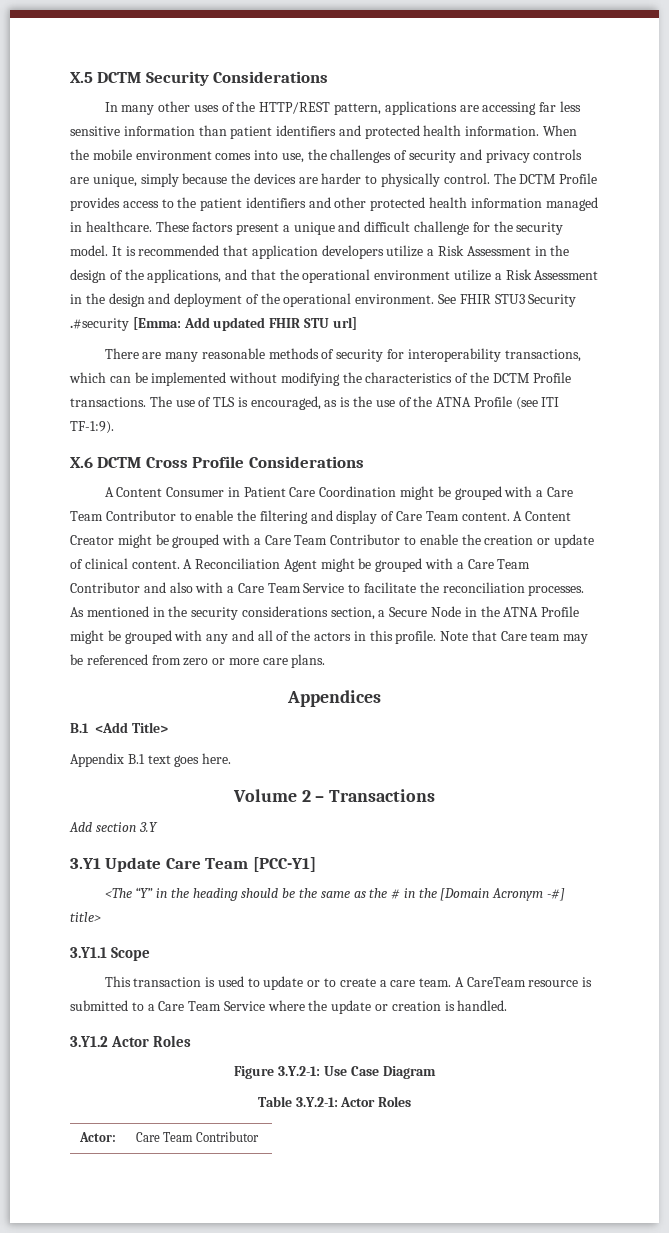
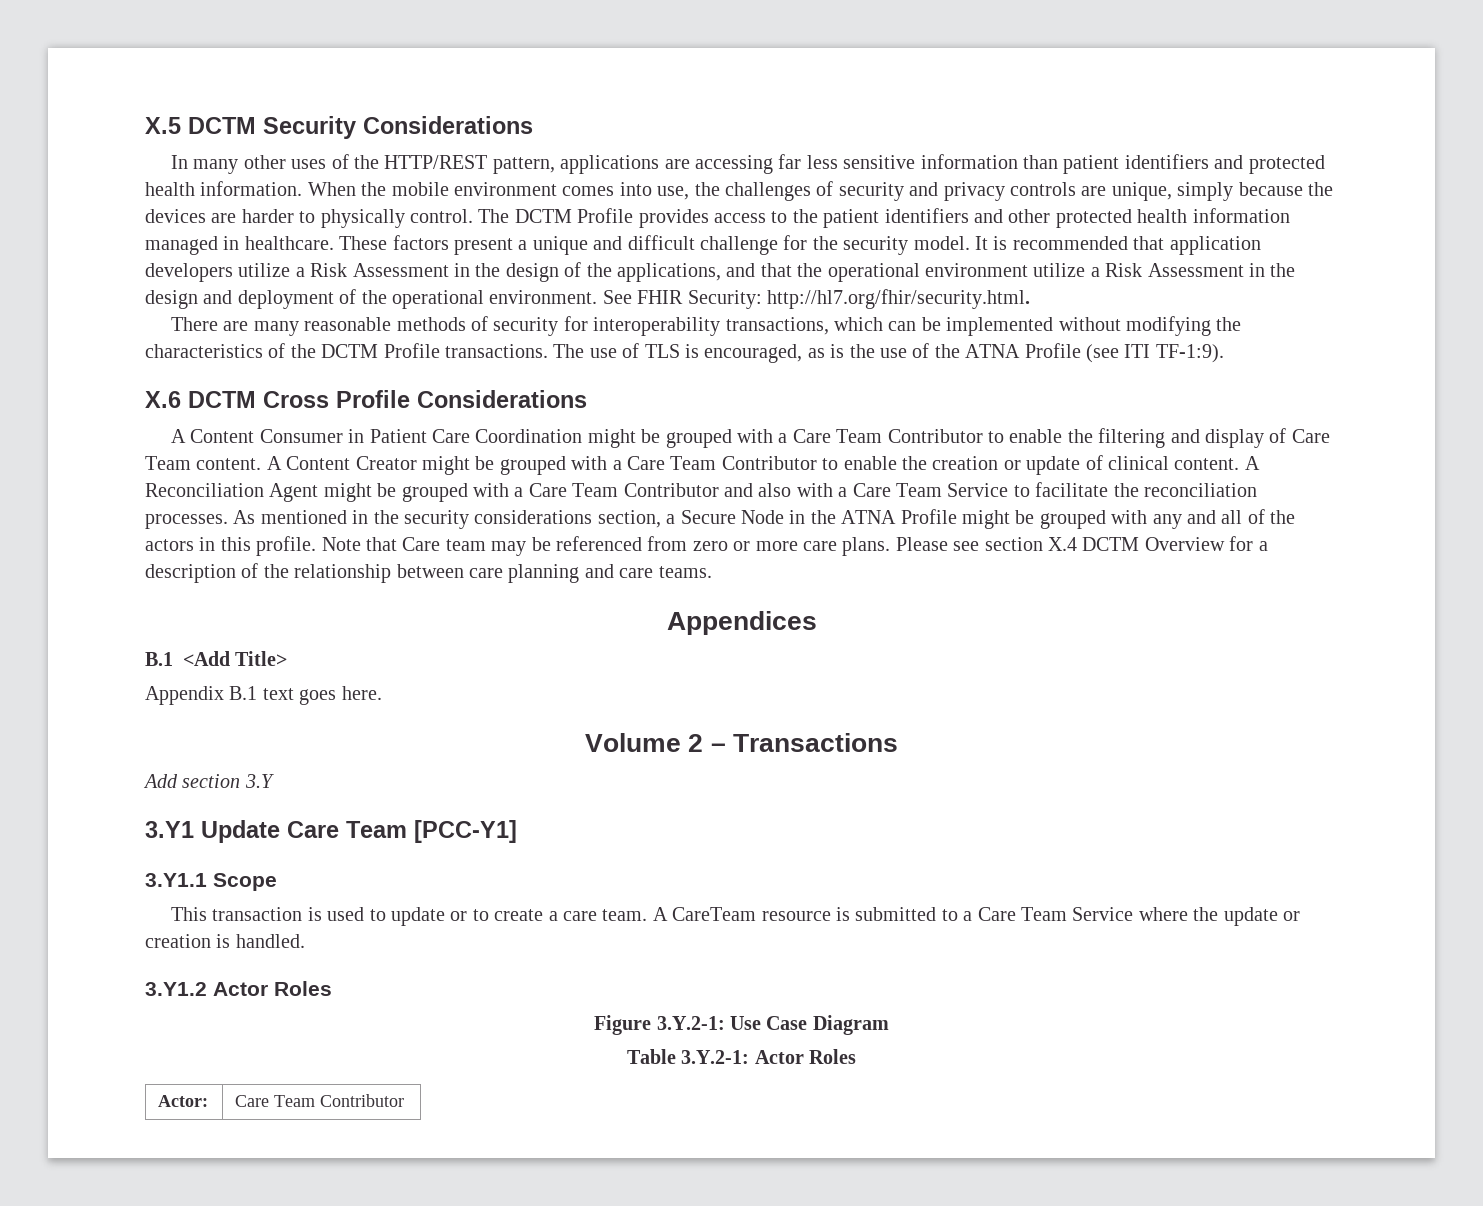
[494,294,577,307] [70,317,357,331] STU3 Security .#security [Emma: Add updated FHIR STU url] -> [687,289,1030,309] Security: http://hl7.org/fhir/security.html.
(326, 661) none -> [895,536,1268,551] [145,563,712,583] Please see section X.4 DCTM Overview for a description of the relationship between care planning and care teams.
[104,887,565,901] [70,912,101,922] // <The “Y” in the heading should be the same as the # in the [Domain Acronym -#] title> -> (517, 831) none

